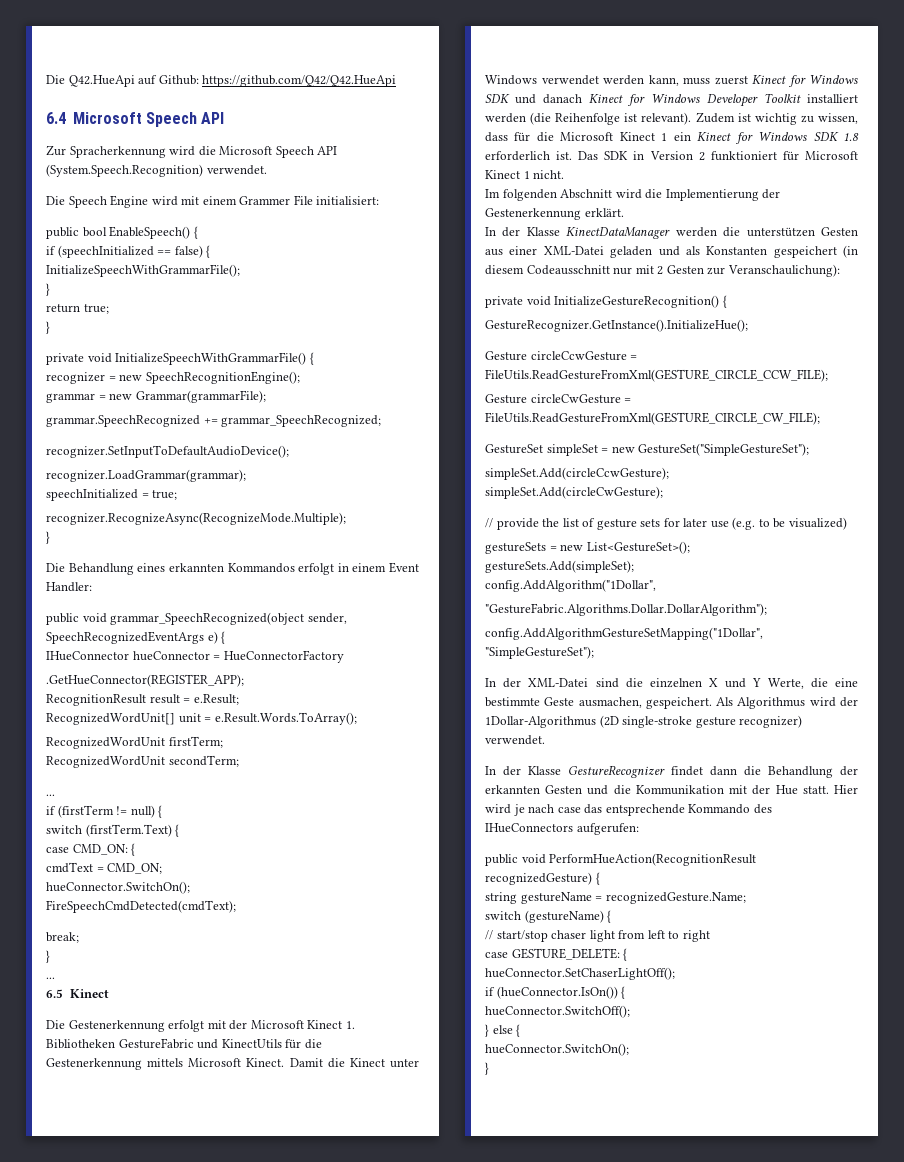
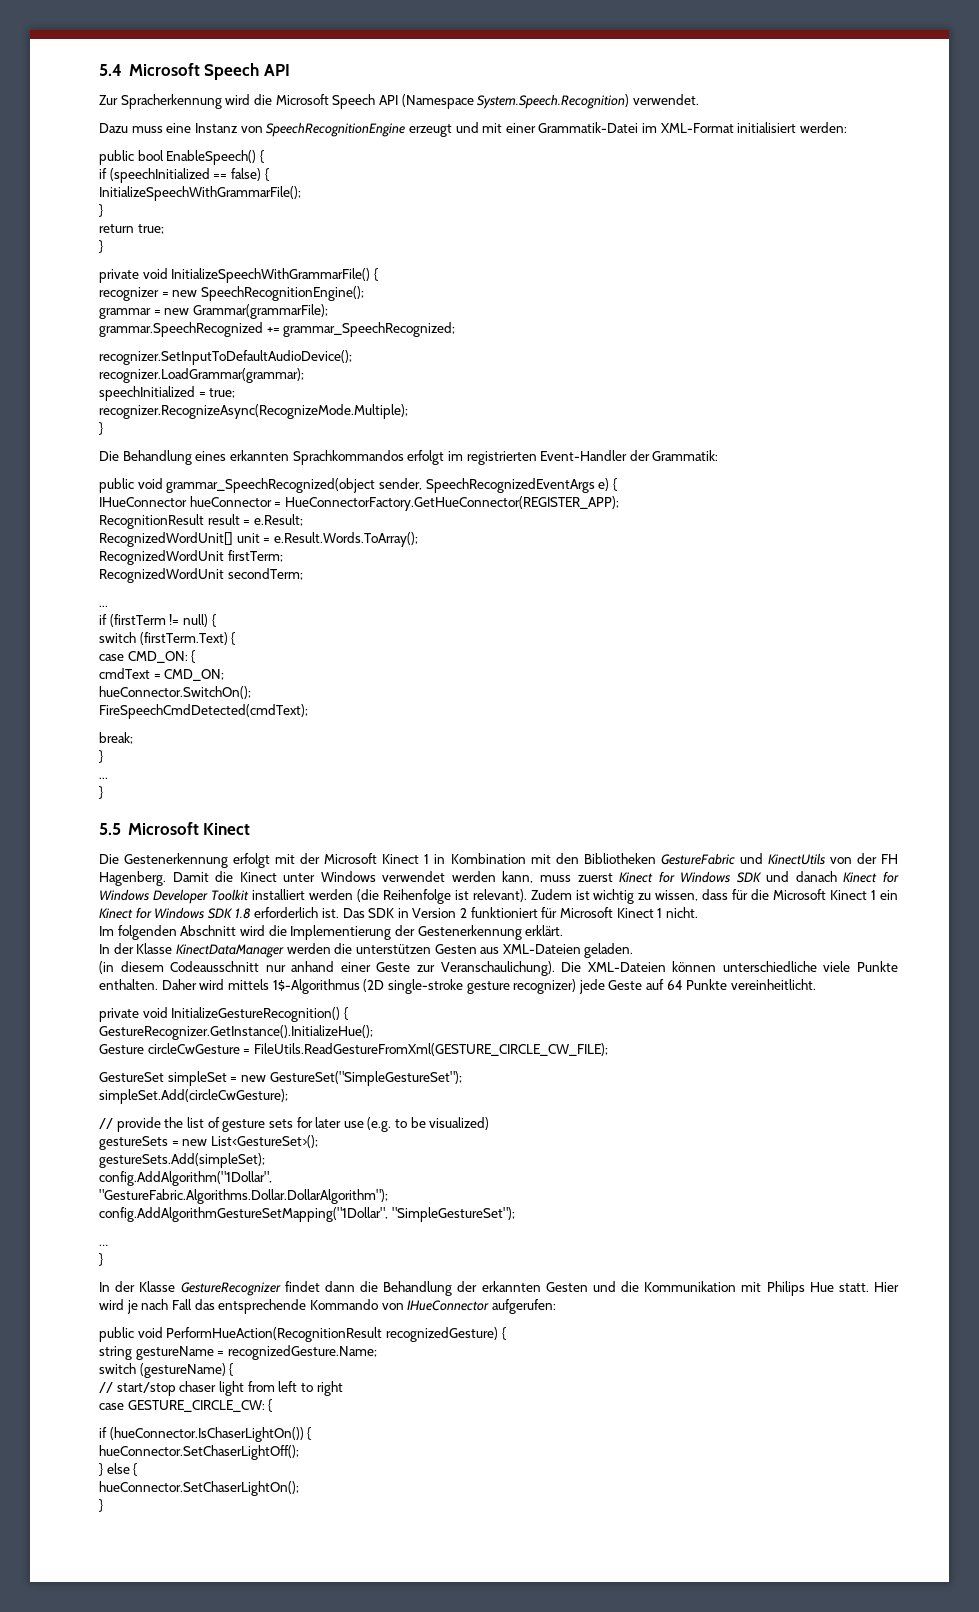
[46,75,397,87] [46,112,66,124] Die Q42.HueApi auf Github: https://github.com/Q42/Q42.HueApi // 6.4 -> [99,64,122,76] 5.4
[46,164,267,177] [46,195,380,208] (System.Speech.Recognition) verwendet. // Die Speech Engine wird mit einem Grammer File initialisiert: -> [401,94,699,109] [99,122,848,137] (Namespace System.Speech.Recognition) verwendet. // Dazu muss eine Instanz von SpeechRecognitionEngine erzeugt und mit einer Grammatik-Datei im XML-Format initialisiert werden:
[227,562,419,575] [46,582,92,592] Kommandos erfolgt in einem Event Handler: -> [292,450,719,465] Sprachkommandos erfolgt im registrierten Event-Handler der Grammatik:
[223,650,344,663] [46,674,244,687] HueConnectorFactory // .GetHueConnector(REGISTER_APP); -> [284,496,619,511] HueConnectorFactory.GetHueConnector(REGISTER_APP);
[46,989,63,998] 6.5 -> [99,786,103,799] [99,822,199,835] } // 5.5 Microsoft
[345,1021,355,1029] [46,1038,322,1049] [46,1058,285,1070] 1. Bibliotheken GestureFabric und KinectUtils für die Gestenerkennung mittels Microsoft Kinect. -> [424,853,898,865] [99,871,166,886] 1 in Kombination mit den Bibliotheken GestureFabric und KinectUtils von der FH Hagenberg.
[509,245,858,258] [485,264,840,277] einer XML-Datei geladen und als Konstanten gespeichert (in diesem Codeausschnitt nur mit 2 Gesten zur Veranschaulichung): -> [502,943,634,958] [99,961,898,976] [99,979,817,994] XML-Dateien geladen. // (in diesem Codeausschnitt nur anhand einer Geste zur Veranschaulichung). Die XML-Dateien können unterschiedliche viele Punkte enthalten. Daher wird mittels 1$-Algorithmus (2D single-stroke gesture recognizer) jede Geste auf 64 Punkte vereinheitlicht.
[485,351,638,361] [485,369,828,382] // Gesture circleCcwGesture = FileUtils.ReadGestureFromXml(GESTURE_CIRCLE_CCW_FILE); -> (373, 1032) none
[485,467,669,480] // simpleSet.Add(circleCcwGesture); -> (462, 1078) none
[485,678,858,689] [485,697,858,709] [485,715,803,728] [485,735,545,745] In der XML-Datei sind die einzelnen X und Y Werte, die eine bestimmte Geste ausmachen, gespeichert. Als Algorithmus wird der 1Dollar-Algorithmus (2D single-stroke gesture recognizer) verwendet. -> [99,1244,108,1246] [99,1253,103,1266] … // }
[752,785,771,795] der -> [766,1281,805,1296] Philips
[557,807,581,813] case -> [171,1299,192,1310] Fall
[753,804,772,814] [485,823,573,833] des IHueConnectors -> [381,1300,490,1311] von IHueConnector
[511,948,628,961] [485,967,675,980] [485,986,626,999] [485,1005,630,1018] GESTURE_DELETE: { // hueConnector.SetChaserLightOff(); // if (hueConnector.IsOn()) { // hueConnector.SwitchOff(); -> [127,1399,273,1412] [99,1427,312,1442] [99,1445,299,1460] GESTURE_CIRCLE_CW: { // if (hueConnector.IsChaserLightOn()) { // hueConnector.SetChaserLightOff();
[485,1043,629,1056] hueConnector.SwitchOn(); -> [99,1481,299,1496] hueConnector.SetChaserLightOn();

